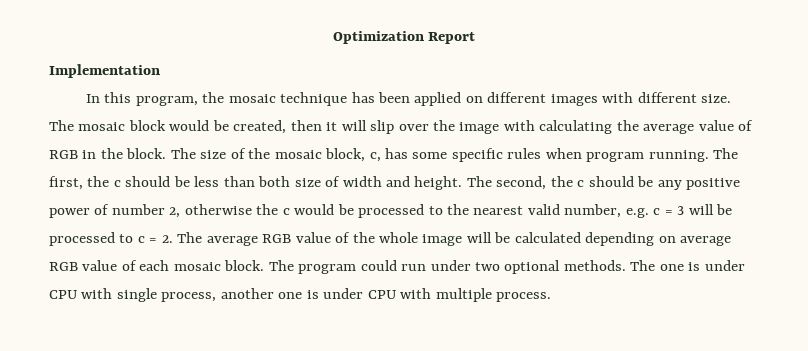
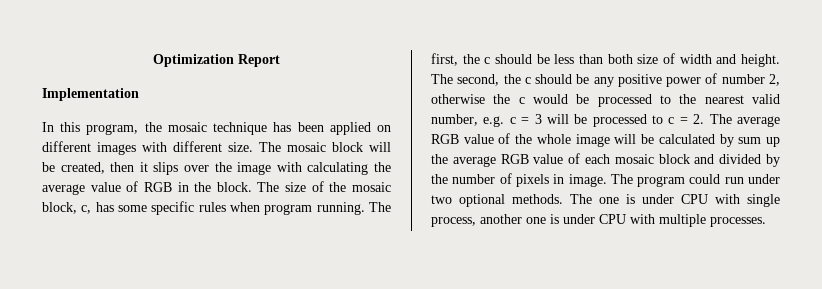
[169,120,210,131] would -> [369,142,391,152] will
[341,120,395,134] will slip -> [153,162,179,175] slips
[585,232,676,246] depending on -> [719,134,780,147] [431,154,448,164] by sum up the
[224,260,265,271] block. -> [658,154,780,167] [431,173,607,187] block and divided by the number of pixels in image.
[496,292,552,302] process. -> [710,217,766,227] processes.

